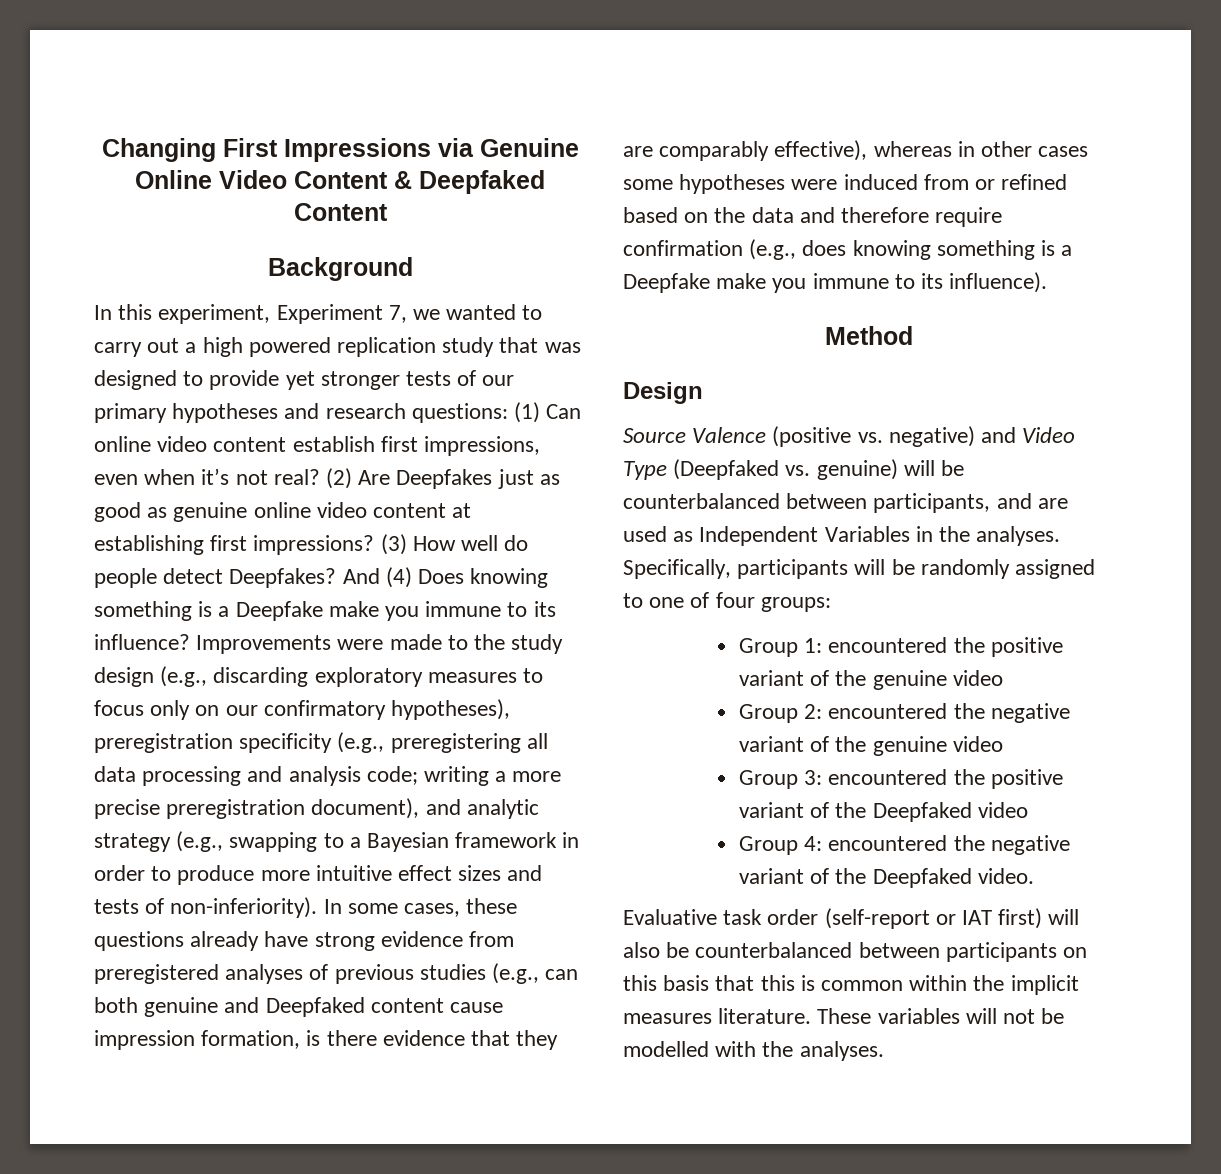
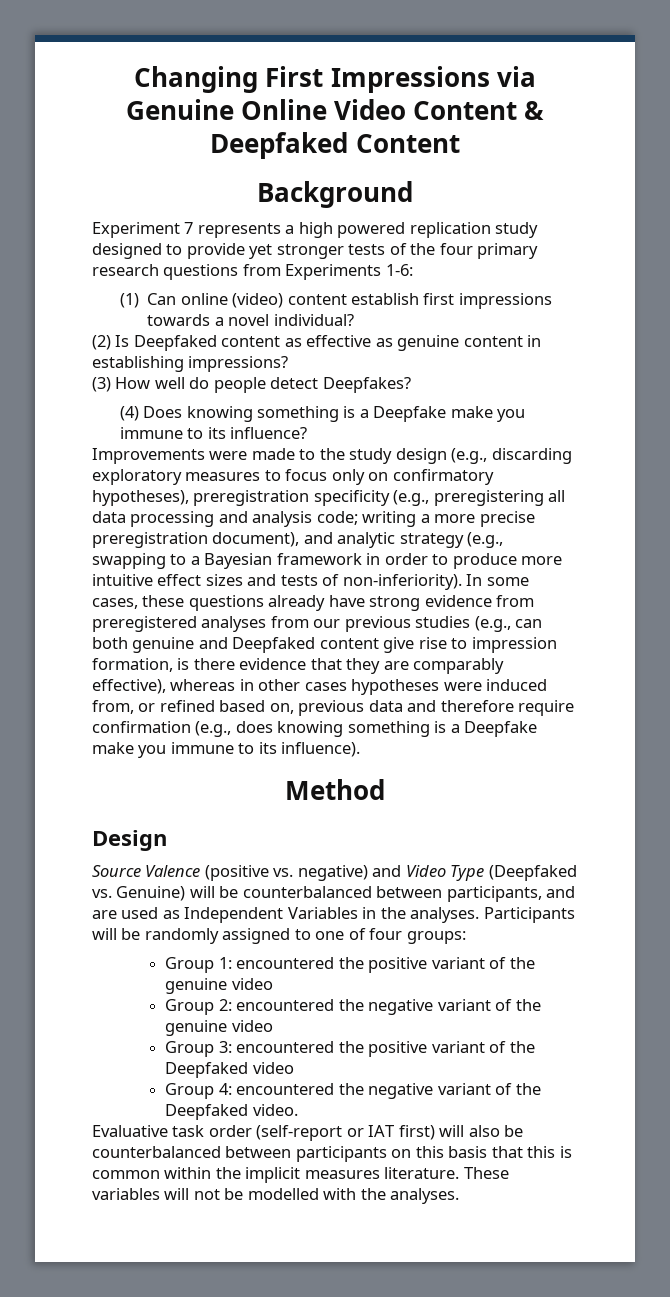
[94,304,543,324] [94,338,180,357] In this experiment, Experiment 7, we wanted to carry out -> [92,222,281,238] Experiment 7 represents
[499,337,581,353] that was -> (539, 230) none
[482,375,515,386] [94,403,508,423] our primary hypotheses and research questions: -> [410,243,539,259] [92,264,413,280] the four primary research questions from Experiments 1-6: //
[157,436,208,452] video -> [232,293,284,308] (video)
[424,436,541,456] [94,468,560,489] [94,502,472,522] [94,535,248,555] impressions, even when it’s not real? (2) Are Deepfakes just as good as genuine online video content at establishing first -> [458,293,552,309] [147,314,354,326] [92,335,542,351] [92,356,184,372] impressions towards a novel individual? // (2) Is Deepfaked content as effective as genuine content in establishing
(375, 545) none -> (289, 364) //
[342,568,380,584] And -> (411, 385) //
(190, 642) none -> (307, 433) //
[225,705,258,716] our -> (389, 476) none
[309,964,329,980] of -> [270,616,341,628] from our
[450,1002,504,1013] cause -> [383,637,468,653] give rise to
[623,179,673,190] some -> (347, 686) none
[923,174,969,190] from -> [92,700,134,714] from,
[684,207,746,223] on the -> [269,700,365,716] on, previous
[816,459,898,480] genuine) -> [116,886,186,901] Genuine)
[623,559,849,579] Specifically, participants -> [483,907,575,923] Participants

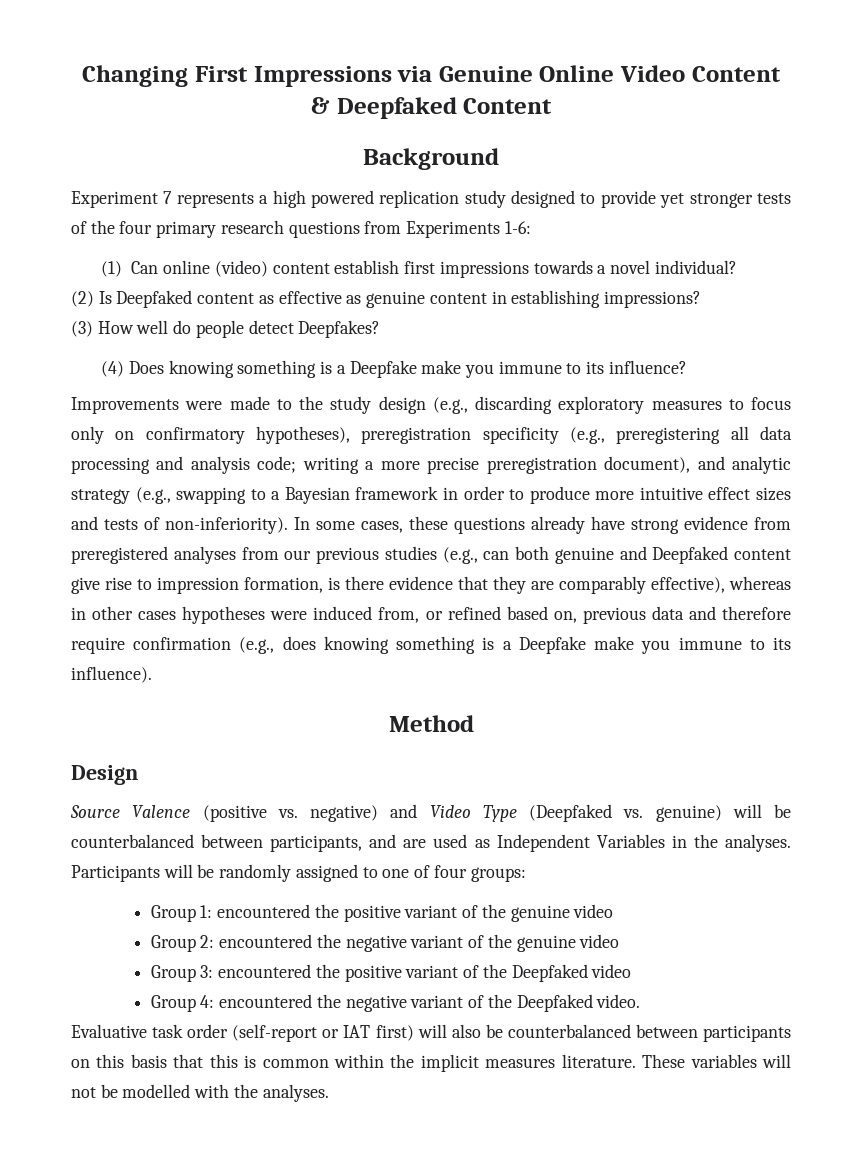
[116,886,186,901] Genuine) -> [655,805,722,822] genuine)

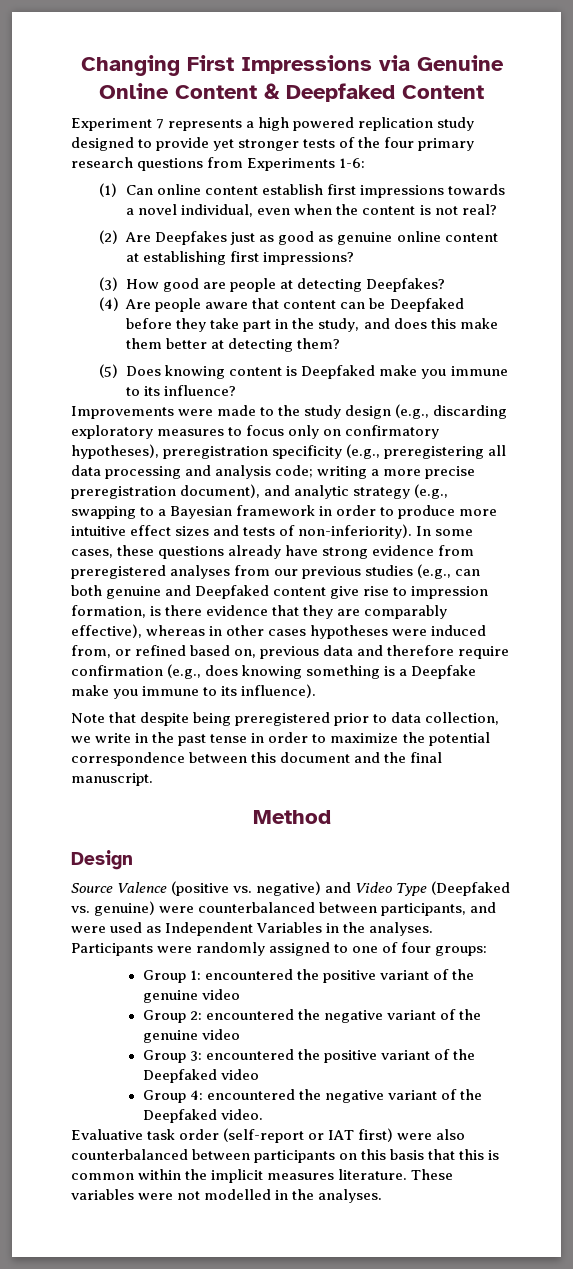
[620,65,686,82] Video -> (169, 91) none
[363,148,499,170] // Background -> (484, 92) none
[214,260,268,277] (video) -> (202, 189) none
[654,260,737,274] [71,290,701,308] [71,320,381,338] [101,360,417,378] individual? // (2) Is Deepfaked content as effective as genuine content in establishing impressions? // (3) How well do people detect Deepfakes? // (4) Does knowing something is a Deepfake -> [181,204,497,217] [98,230,498,245] [126,251,355,265] [98,277,446,292] [98,297,464,312] [126,318,498,332] [126,338,341,352] [98,364,376,379] individual, even when the content is not real? // (2) Are Deepfakes just as good as genuine online content at establishing first impressions? // (3) How good are people at detecting Deepfakes? // (4) Are people aware that content can be Deepfaked before they take part in the study, and does this make them better at detecting them? // (5) Does knowing content is Deepfaked
(152, 674) none -> [71,712,500,726] [71,732,490,746] [71,752,443,766] [71,773,153,786] // Note that despite being preregistered prior to data collection, we write in the past tense in order to maximize the potential correspondence between this document and the final manuscript.
[732,804,791,818] will be -> [159,906,195,913] were
[403,839,427,848] are -> [71,926,106,933] were
[163,864,215,878] will be -> [157,946,193,953] were
[417,1024,503,1038] will also be -> [397,1129,466,1140] were also
[762,1054,792,1068] [71,1084,230,1098] will not be modelled with -> [138,1189,289,1200] were not modelled in

